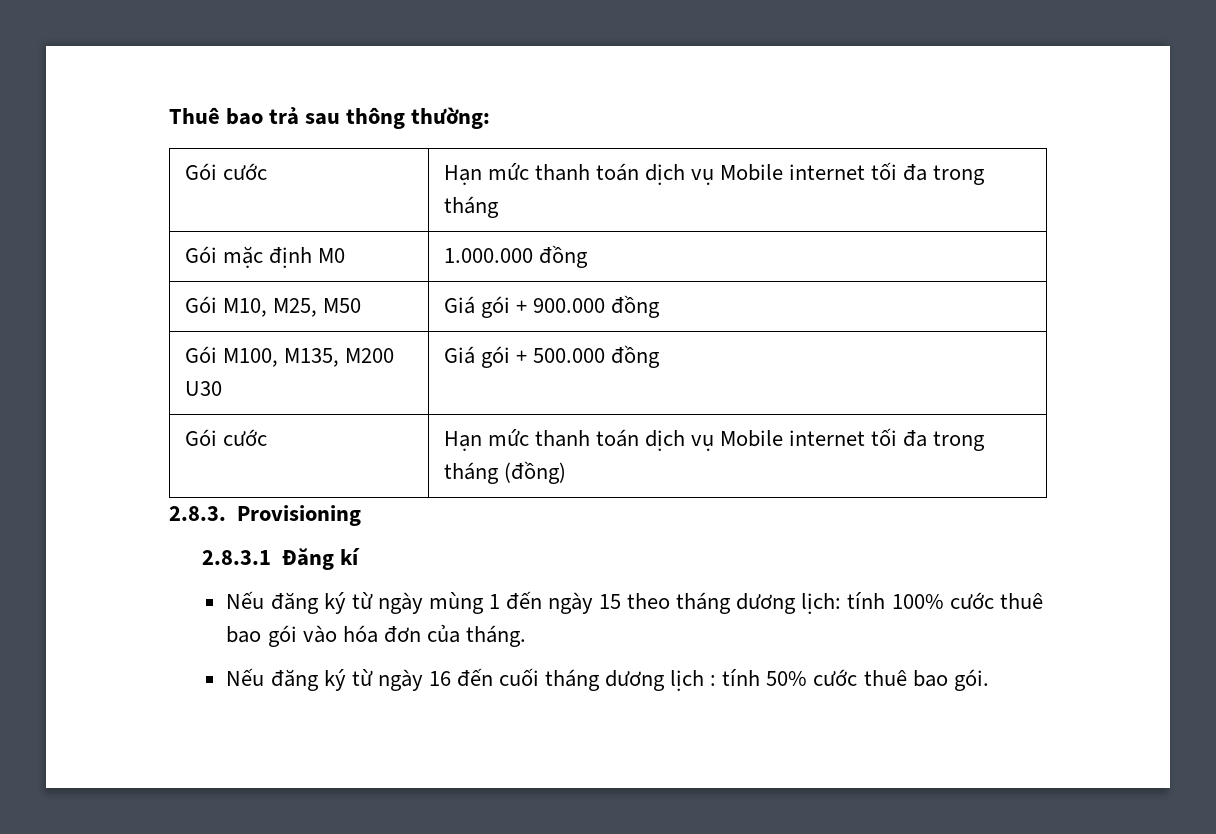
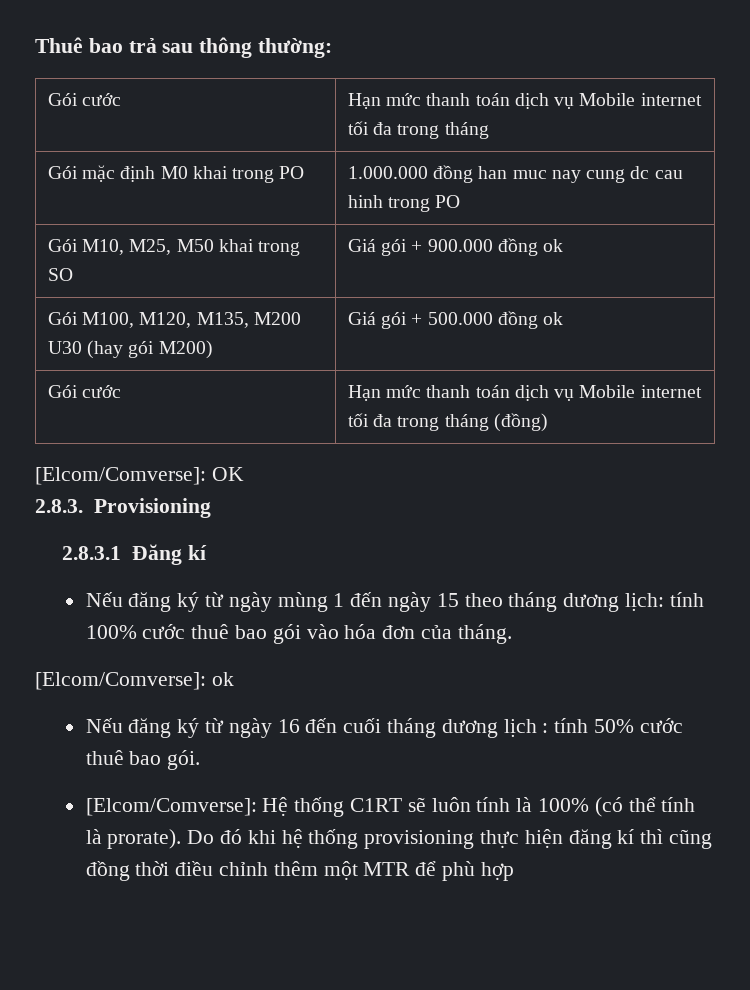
(345, 255) none -> [192,166,305,183] khai trong PO
(588, 256) none -> [478,166,683,183] [347,195,461,212] han muc nay cung dc cau hinh trong PO
(361, 305) none -> [218,239,301,256] [47,268,73,281] khai trong SO
(660, 306) none -> [543,239,564,252] ok
(278, 357) none -> [139,312,192,328] M120,
(222, 388) none -> [87,340,213,359] (hay gói M200)
(660, 356) none -> [543,312,564,325] ok
(566, 472) none -> [35,467,244,485] // [Elcom/Comverse]: OK
(526, 636) none -> [35,672,234,690] // [Elcom/Comverse]: ok
(989, 680) none -> [85,797,696,817] [85,829,713,849] [85,861,514,881] // [Elcom/Comverse]: Hệ thống C1RT sẽ luôn tính là 100% (có thể tính là prorate). Do đó khi hệ thống provisioning thực hiện đăng kí thì cũng đồng thời điều chỉnh thêm một MTR để phù hợp

